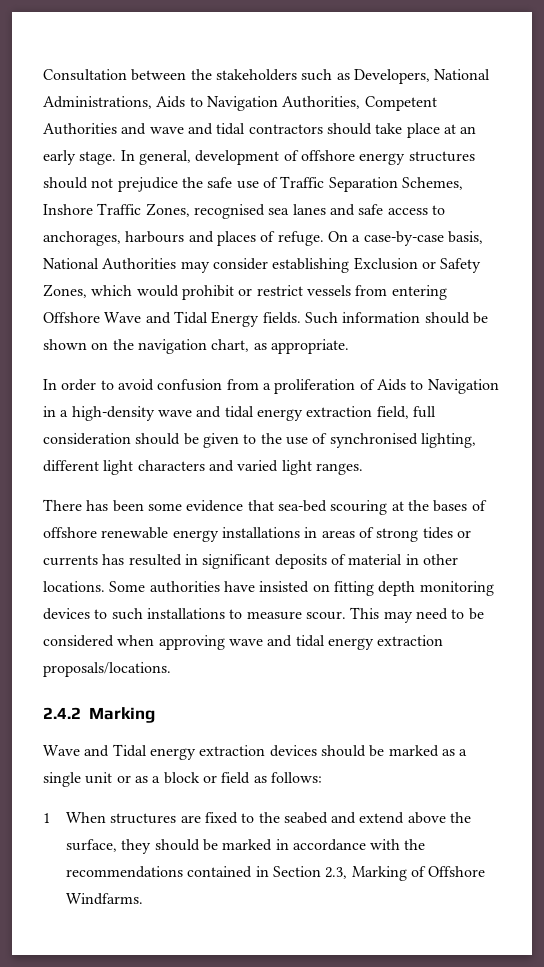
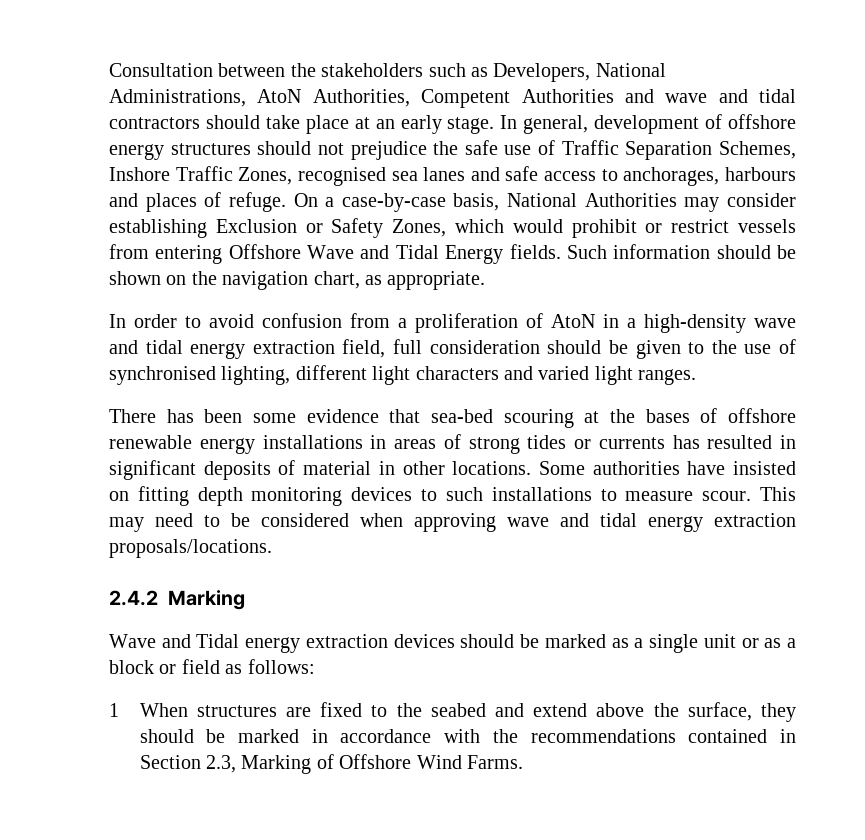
[156,96,278,111] Aids to Navigation -> [257,89,302,103] AtoN
[376,379,499,394] Aids to Navigation -> [551,314,595,328] AtoN
[65,893,143,905] Windfarms. -> [416,755,523,769] Wind Farms.

